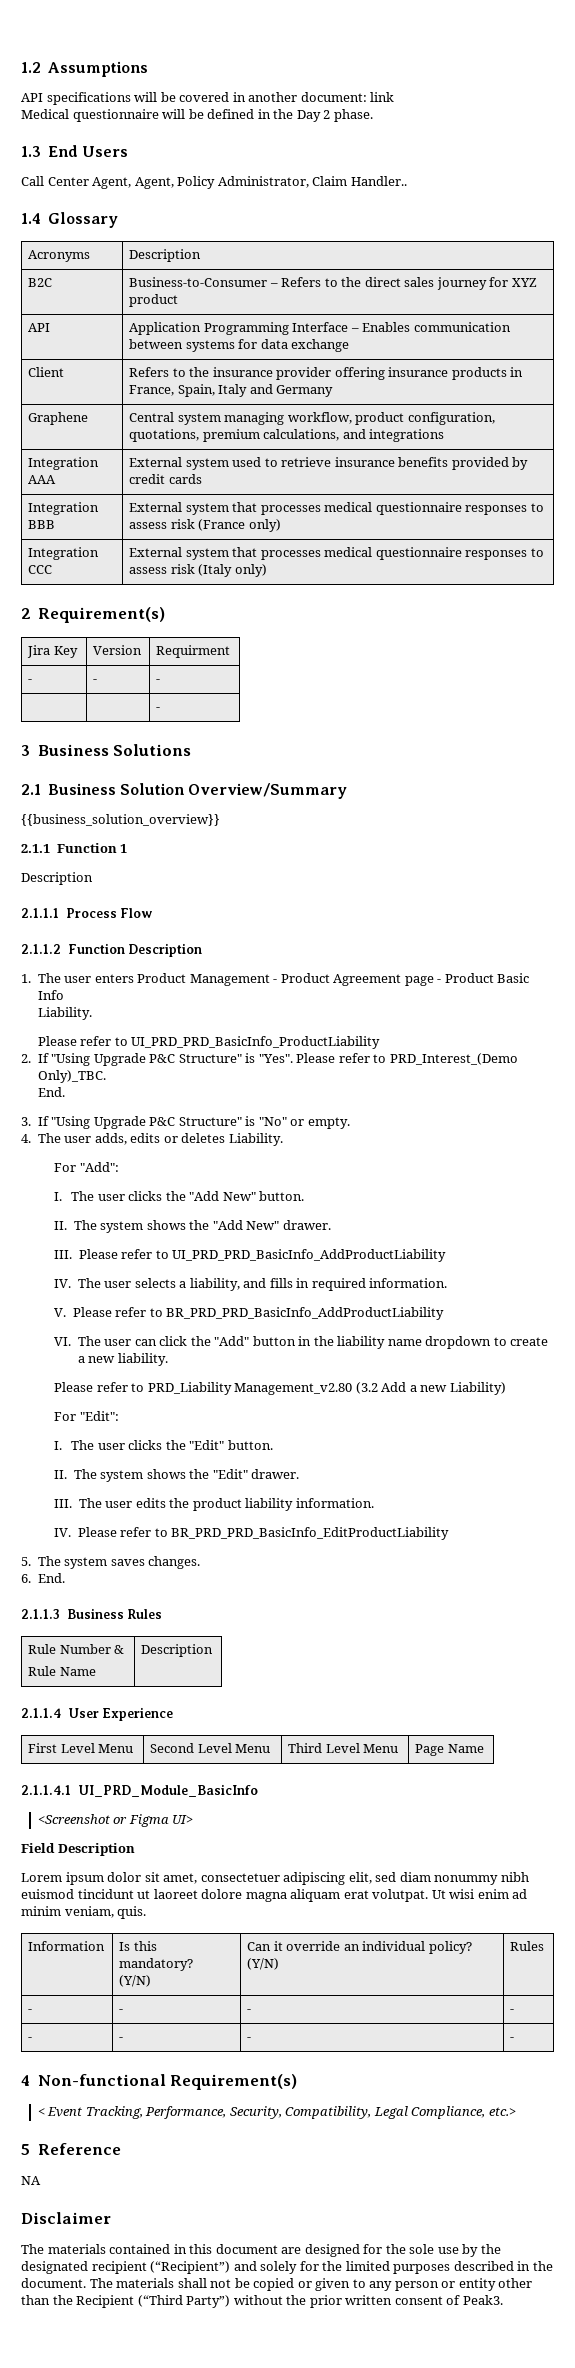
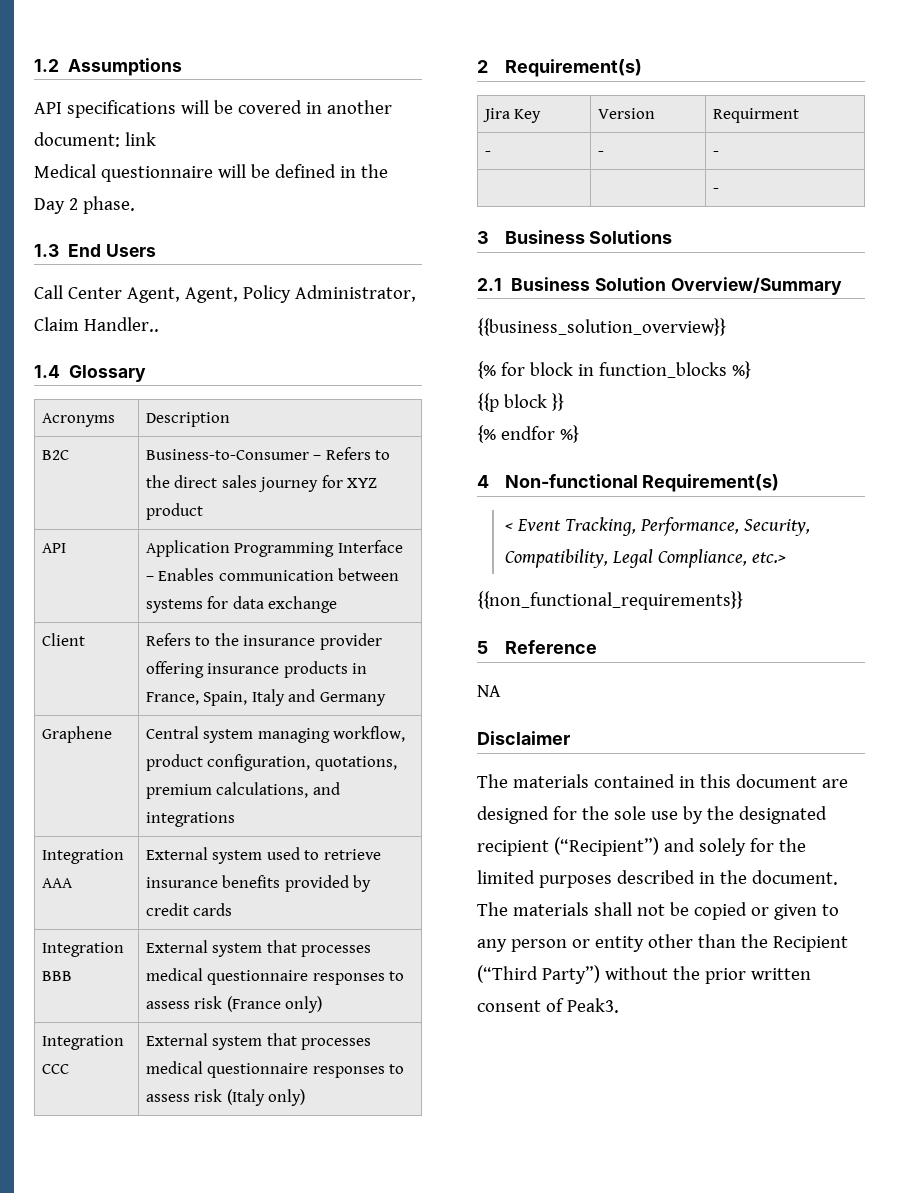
[21,843,128,853] [21,872,93,885] [21,908,153,918] [21,943,203,957] [21,973,530,986] [37,990,64,1000] [37,1007,92,1020] [37,1036,381,1049] [21,1053,518,1066] [37,1070,106,1083] [37,1087,65,1097] [21,1116,350,1129] [21,1133,283,1146] [54,1162,119,1172] [54,1191,305,1201] [54,1220,331,1233] [54,1249,447,1262] [54,1278,448,1291] [54,1307,445,1320] [54,1336,549,1349] [77,1353,168,1366] [54,1382,506,1395] [54,1411,119,1421] [54,1440,273,1450] [54,1469,300,1482] [54,1498,374,1511] [54,1527,450,1540] [21,1556,201,1569] [21,1573,65,1583] [21,1608,163,1619] [28,1644,125,1654] [28,1666,96,1676] [141,1644,214,1657] [21,1707,174,1721] [28,1743,134,1753] [150,1743,271,1753] [288,1743,399,1753] [415,1744,484,1756] [21,1784,258,1797] [37,1814,194,1827] [21,1843,135,1856] [21,1872,529,1885] [21,1889,528,1902] [21,1906,147,1919] [28,1941,106,1951] [119,1941,157,1951] [119,1958,194,1971] [119,1975,152,1987] [247,1941,472,1954] [247,1958,280,1970] [510,1941,545,1951] [28,2009,33,2013] [119,2009,124,2013] [247,2009,252,2013] [510,2009,515,2013] [28,2037,33,2041] [119,2037,124,2041] [247,2037,252,2041] [510,2037,515,2041] 2.1.1 Function 1 // Description // 2.1.1.1 Process Flow // 2.1.1.2 Function Description // 1. The user enters Product Management - Product Agreement page - Product Basic Info // Liability. // Please refer to UI_PRD_PRD_BasicInfo_ProductLiability // 2. If "Using Upgrade P&C Structure" is "Yes". Please refer to PRD_Interest_(Demo Only)_TBC. // End. // 3. If "Using Upgrade P&C Structure" is "No" or empty. // 4. The user adds, edits or deletes Liability. // For "Add": // I. The user clicks the "Add New" button. // II. The system shows the "Add New" drawer. // III. Please refer to UI_PRD_PRD_BasicInfo_AddProductLiability // IV. The user selects a liability, and fills in required information. // V. Please refer to BR_PRD_PRD_BasicInfo_AddProductLiability // VI. The user can click the "Add" button in the liability name dropdown to create a new liability. // Please refer to PRD_Liability Management_v2.80 (3.2 Add a new Liability) // For "Edit": // I. The user clicks the "Edit" button. // II. The system shows the "Edit" drawer. // III. The user edits the product liability information. // IV. Please refer to BR_PRD_PRD_BasicInfo_EditProductLiability // 5. The system saves changes. // 6. End. // 2.1.1.3 Business Rules // Rule Number & // Rule Name | Description // 2.1.1.4 User Experience // First Level Menu | Second Level Menu | Third Level Menu | Page Name // 2.1.1.4.1 UI_PRD_Module_BasicInfo // <Screenshot or Figma UI> // Field Description // Lorem ipsum dolor sit amet, consectetuer adipiscing elit, sed diam nonummy nibh euismod tincidunt ut laoreet dolore magna aliquam erat volutpat. Ut wisi enim ad minim veniam, quis. // Information | Is this mandatory? // (Y/N) | Can it override an individual policy? (Y/N) | Rules // - | - | - | - // - | - | - | - -> [477,361,751,379] [477,393,564,412] [477,425,579,443] {% for block in function_blocks %} // {{p block }} // {% endfor %}
(516, 2111) none -> [477,591,743,610] // {{non_functional_requirements}}

